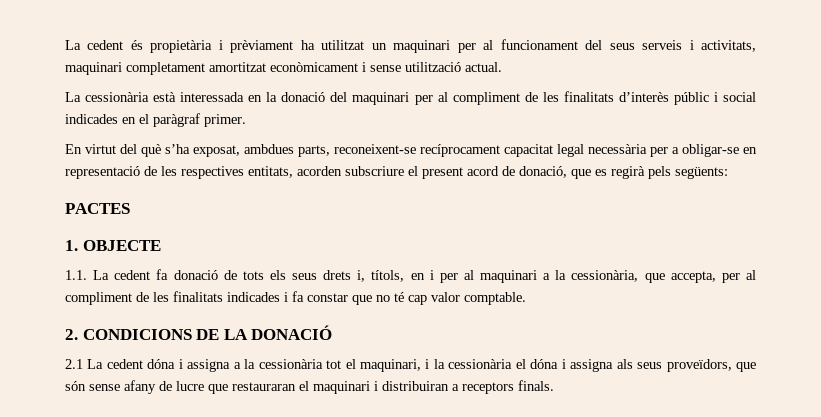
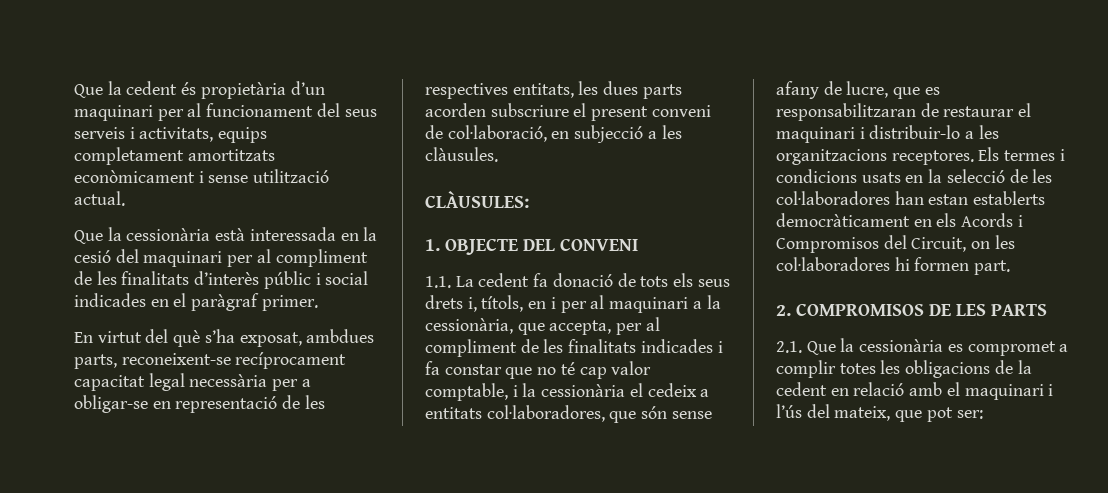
[65,40,81,50] La -> [74,81,122,98] Que la
[218,40,387,53] i prèviament ha utilitzat un -> [290,81,325,95] d’un
[65,62,266,75] maquinari completament amortitzat -> [218,127,268,143] [74,147,275,165] equips completament amortitzats
[65,92,81,102] La -> [74,227,122,244] Que la
[281,92,326,102] donació -> [74,250,111,263] cesió
(293, 172) none -> [578,81,682,99] les dues parts
[467,166,728,179] [65,203,130,214] acord de donació, que es regirà pels següents: // PACTES -> [651,105,711,117] [425,125,682,143] [425,147,498,162] [425,191,529,208] conveni de col·laboració, en subjecció a les clàusules. // CLÀUSULES:
(161, 245) none -> [523,238,638,251] DEL CONVENI
[464,292,526,305] [65,325,333,340] [65,359,732,372] comptable. // 2. CONDICIONS DE LA DONACIÓ // 2.1 La cedent dóna i assigna a la cessionària tot el maquinari, i la cessionària el dóna i assigna als seus proveïdors, -> [425,383,710,401] [425,405,605,422] comptable, i la cessionària el cedeix a entitats col·laboradores,
[176,380,554,394] lucre que restauraran el maquinari i distribuiran a receptors finals. -> [846,81,940,99] [776,103,1032,121] [776,125,999,143] [776,147,1065,165] [776,169,1053,183] [776,191,1046,205] [776,213,1023,227] [776,235,1015,253] [776,257,1011,275] [776,303,1047,316] [776,338,1069,356] [776,360,1032,378] [776,382,1054,400] [776,404,983,422] lucre, que es responsabilitzaran de restaurar el maquinari i distribuir-lo a les organitzacions receptores. Els termes i condicions usats en la selecció de les col·laboradores han estan establerts democràticament en els Acords i Compromisos del Circuit, on les col·laboradores hi formen part. // 2. COMPROMISOS DE LES PARTS // 2.1. Que la cessionària es compromet a complir totes les obligacions de la cedent en relació amb el maquinari i l’ús del mateix, que pot ser:

